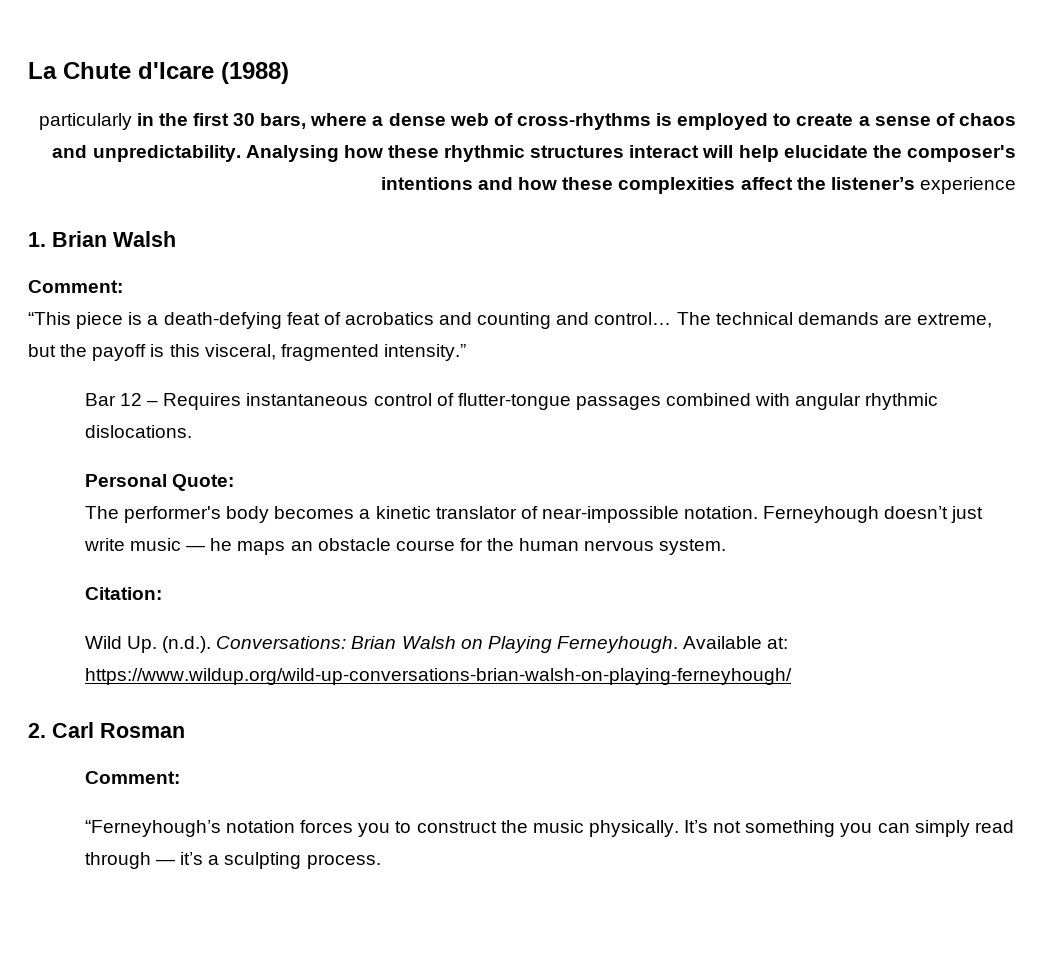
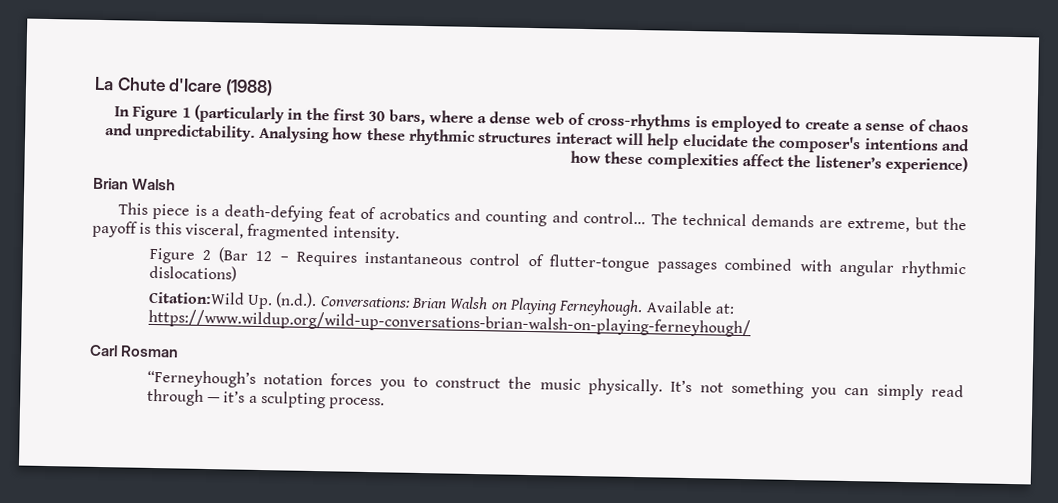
[38,113,132,130] particularly -> [113,104,285,124] In Figure 1 (particularly
[920,177,1016,194] [28,232,46,247] experience // 1. -> [885,155,969,175] experience) //
[28,280,123,293] [28,312,71,325] Comment: // “This -> [117,202,148,215] This
[383,344,466,361] [84,393,116,406] intensity.” // Bar -> [332,226,400,243] [148,247,250,264] intensity. // Figure 2 (Bar
[84,425,192,438] [84,474,235,491] [84,506,984,523] [83,538,727,555] [84,587,162,600] [84,636,122,649] dislocations. // Personal Quote: // The performer's body becomes a kinetic translator of near-impossible notation. Ferneyhough doesn’t just write music — he maps an obstacle course for the human nervous system. // Citation: // Wild -> [148,264,237,282] [147,290,245,305] dislocations) // Citation:Wild
[28,723,46,738] 2. -> (751, 323) none
[84,771,180,784] // Comment: -> (180, 351) none

